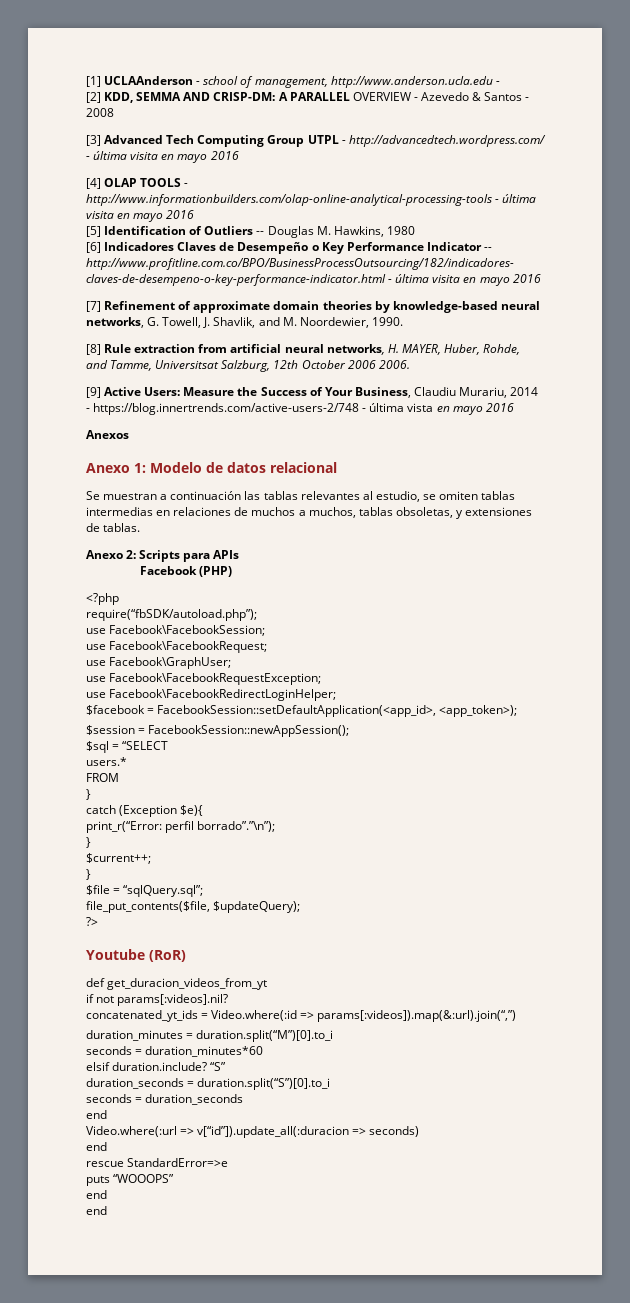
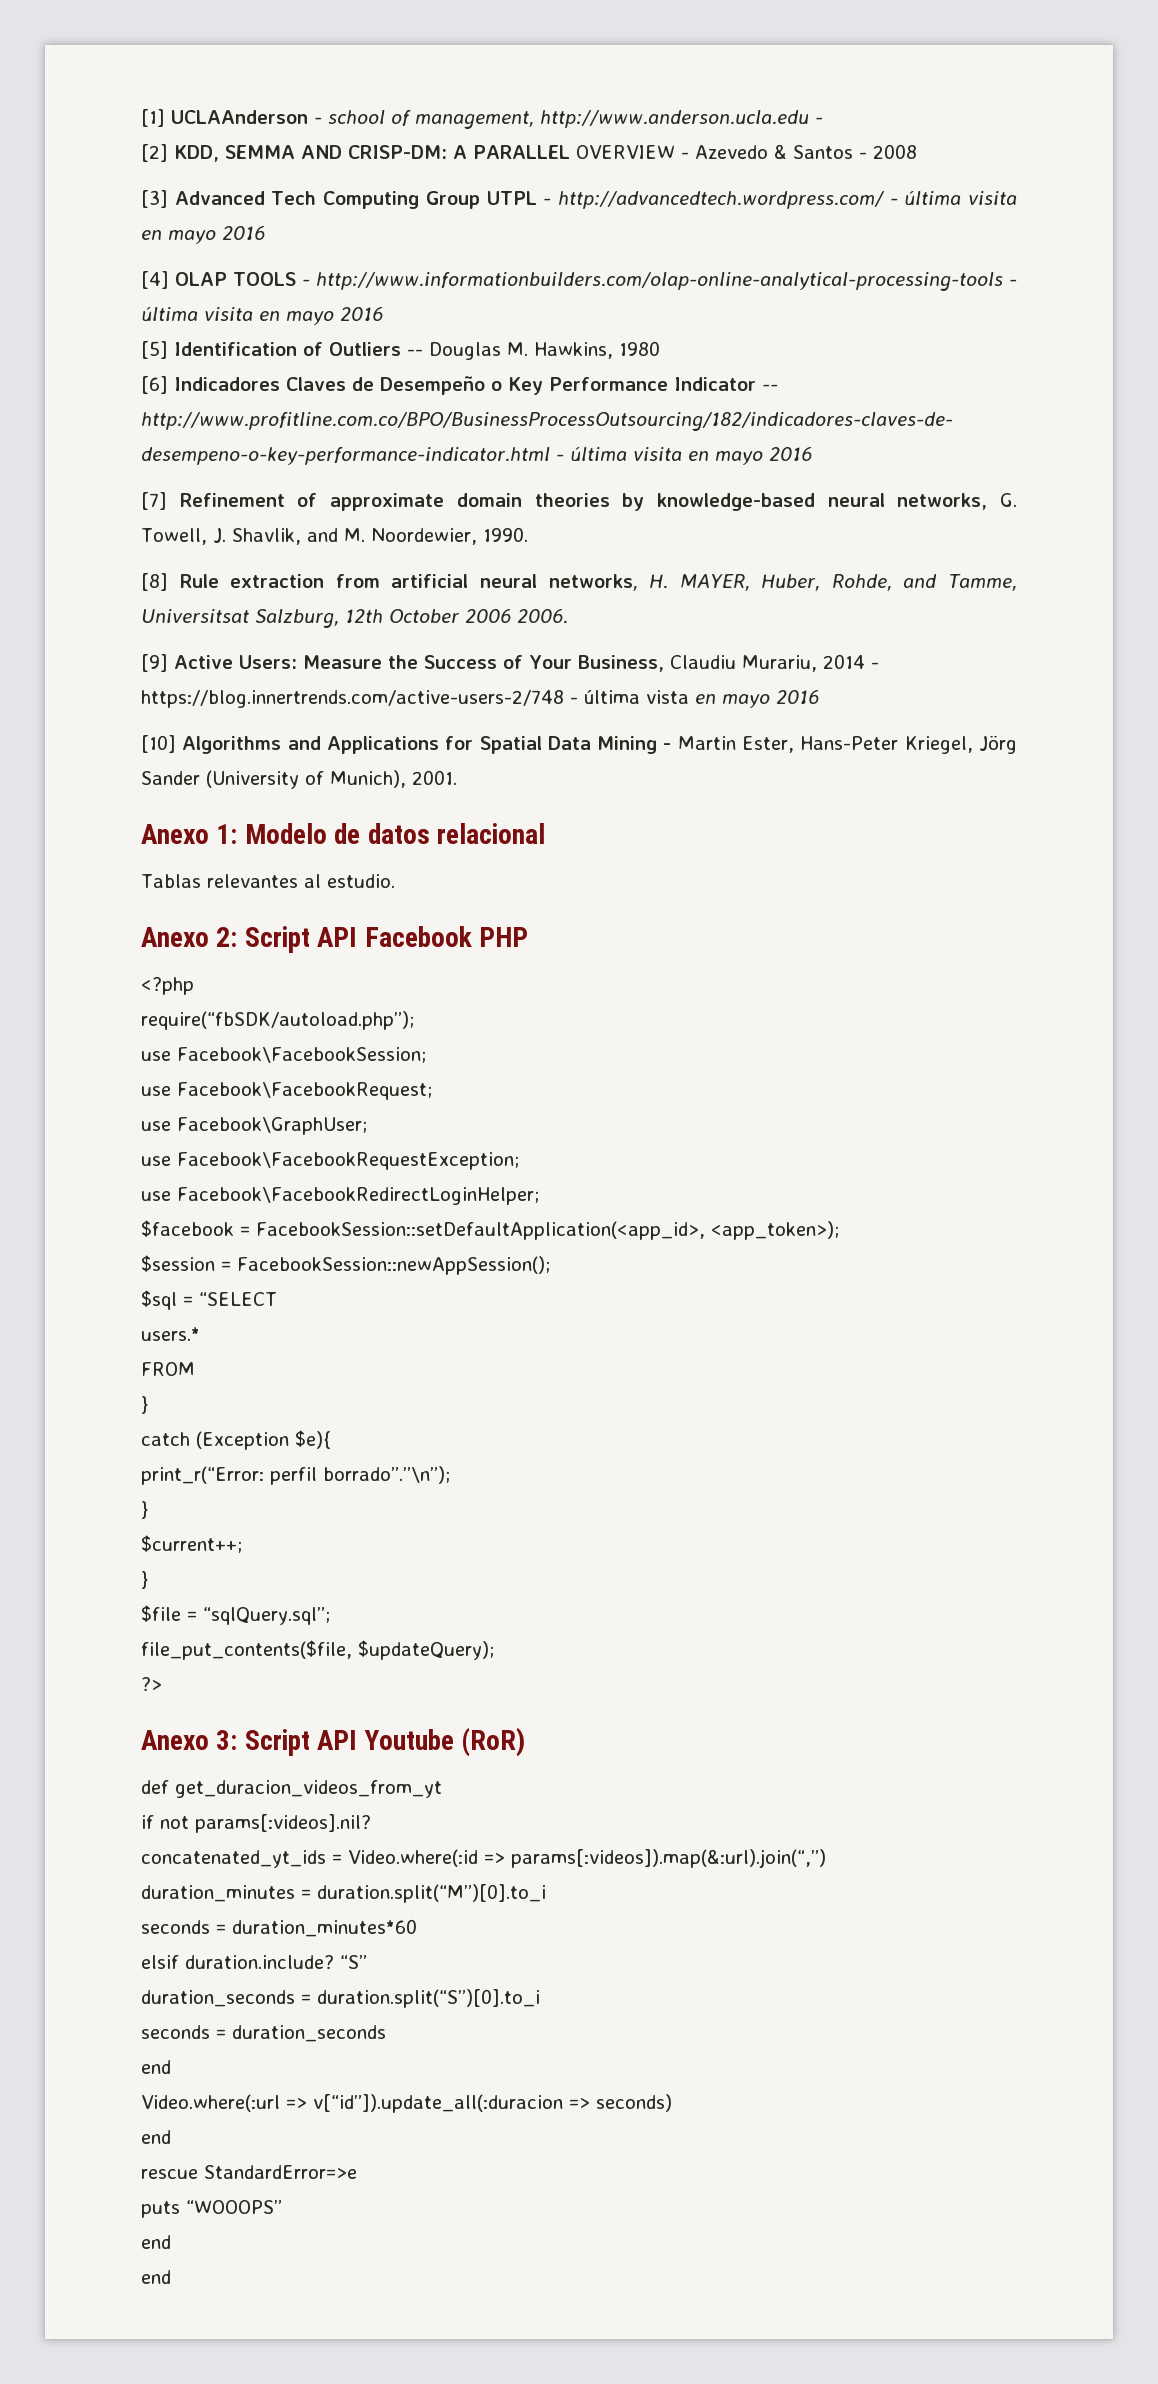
[86,430,129,439] Anexos -> [141,735,1017,754] [141,770,457,789] [10] Algorithms and Applications for Spatial Data Mining - Martin Ester, Hans-Peter Kriegel, Jörg Sander (University of Munich), 2001.
[86,491,516,502] [86,507,533,519] [86,523,141,532] [86,550,240,562] [140,566,233,577] Se muestran a continuación las tablas relevantes al estudio, se omiten tablas intermedias en relaciones de muchos a muchos, tablas obsoletas, y extensiones de tablas. // Anexo 2: Scripts para APIs // Facebook (PHP) -> [141,874,395,888] [141,926,529,953] Tablas relevantes al estudio. // Anexo 2: Script API Facebook PHP
(98, 921) none -> [141,1729,358,1756] Anexo 3: Script API

